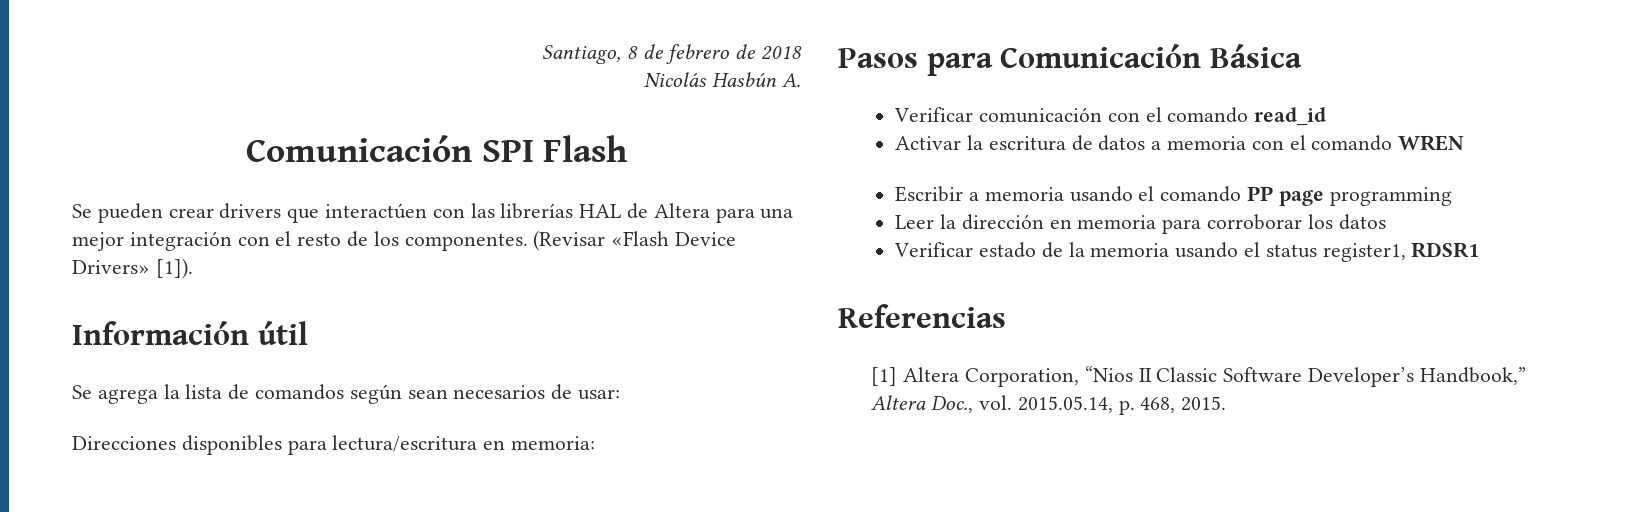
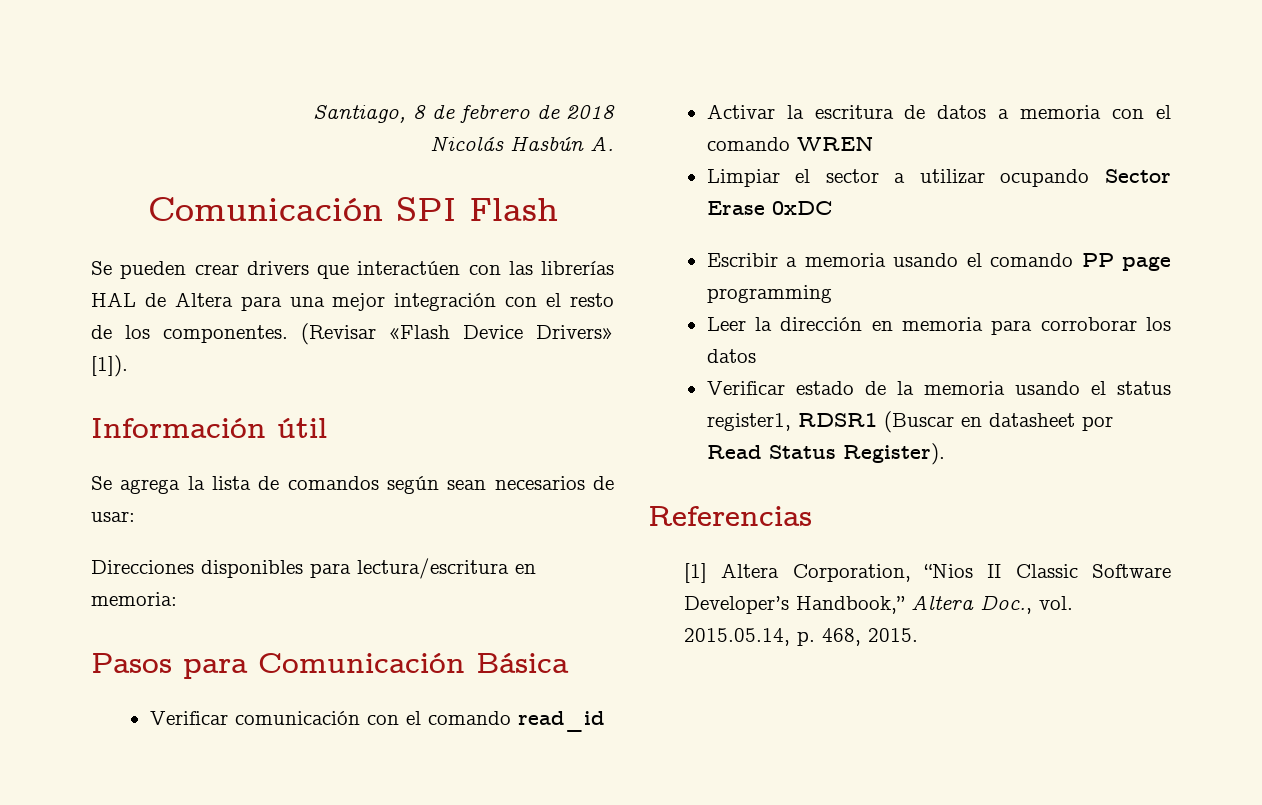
(1465, 143) none -> [706,169,1171,187] [706,201,832,215] // Limpiar el sector a utilizar ocupando Sector Erase 0xDC
(1480, 250) none -> [883,411,1113,433] [706,443,945,465] (Buscar en datasheet por Read Status Register).

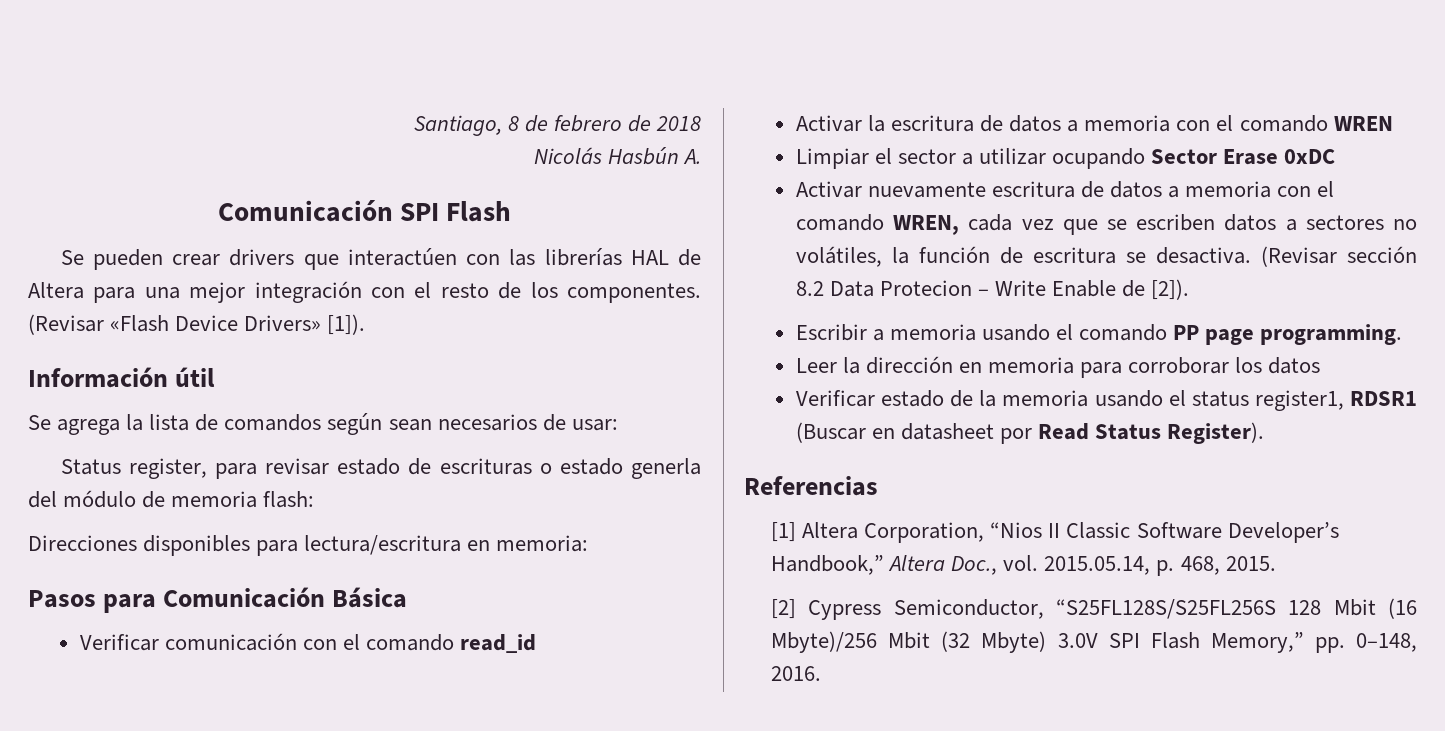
(135, 516) none -> [60,458,701,479] [28,490,315,508] // Status register, para revisar estado de escrituras o estado generla del módulo de memoria flash:
(832, 208) none -> [795,181,1335,198] [795,214,1417,235] [795,246,1417,267] [795,279,1190,300] // Activar nuevamente escritura de datos a memoria con el comando WREN, cada vez que se escriben datos a sectores no volátiles, la función de escritura se desactiva. (Revisar sección 8.2 Data Protecion – Write Enable de [2]).
[706,285,832,303] programming -> [1260,324,1403,345] programming.
(919, 635) none -> [771,598,1417,620] [771,631,1417,653] [771,666,822,681] // [2] Cypress Semiconductor, “S25FL128S/S25FL256S 128 Mbit (16 Mbyte)/256 Mbit (32 Mbyte) 3.0V SPI Flash Memory,” pp. 0–148, 2016.

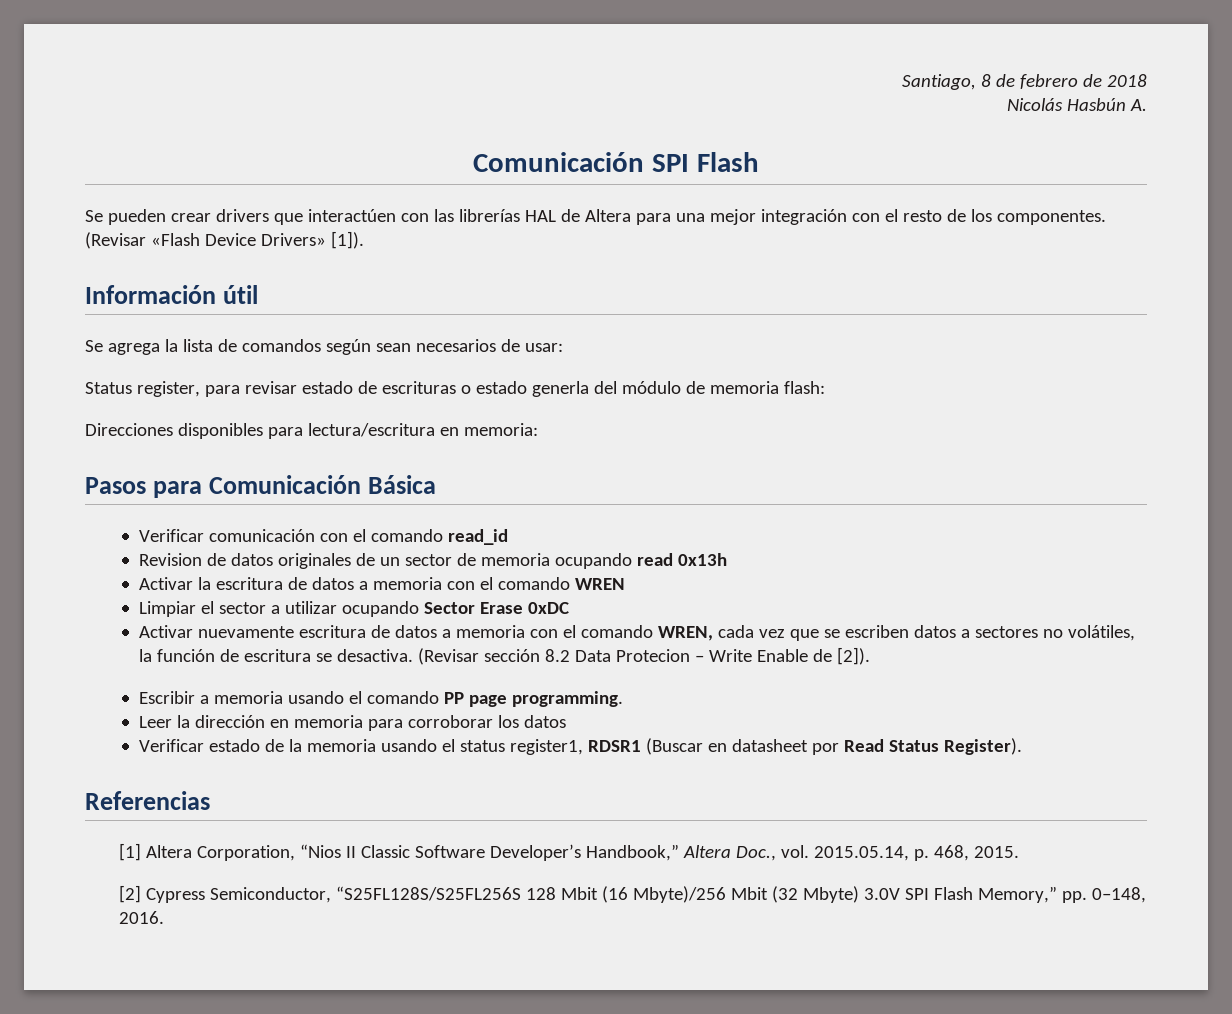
(537, 643) none -> [138,553,727,569] // Revision de datos originales de un sector de memoria ocupando read 0x13h

